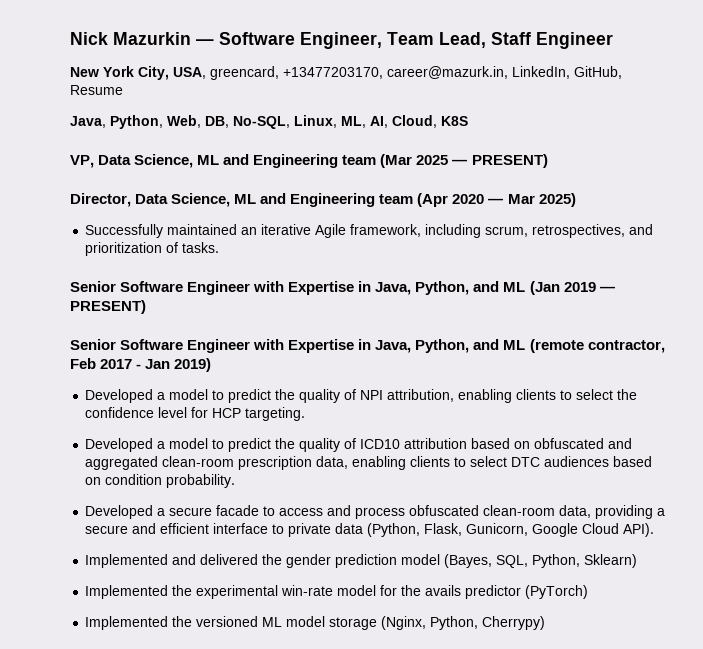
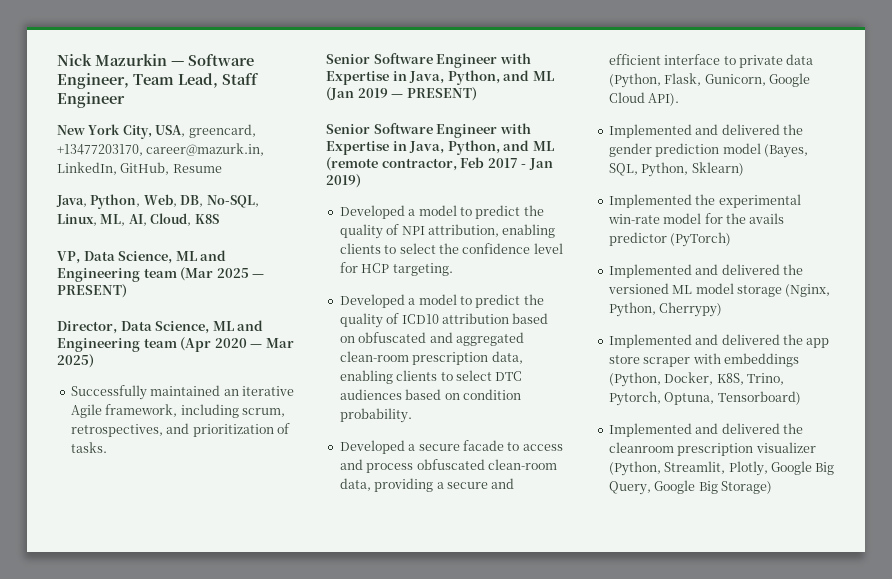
(169, 623) none -> [695,264,780,275] and delivered
(546, 623) none -> [608,334,830,348] [608,353,799,367] [608,372,784,387] [608,391,801,406] [608,423,803,437] [608,442,816,456] [608,461,835,476] [608,480,772,495] // Implemented and delivered the app store scraper with embeddings (Python, Docker, K8S, Trino, Pytorch, Optuna, Tensorboard) // Implemented and delivered the cleanroom prescription visualizer (Python, Streamlit, Plotly, Google Big Query, Google Big Storage)

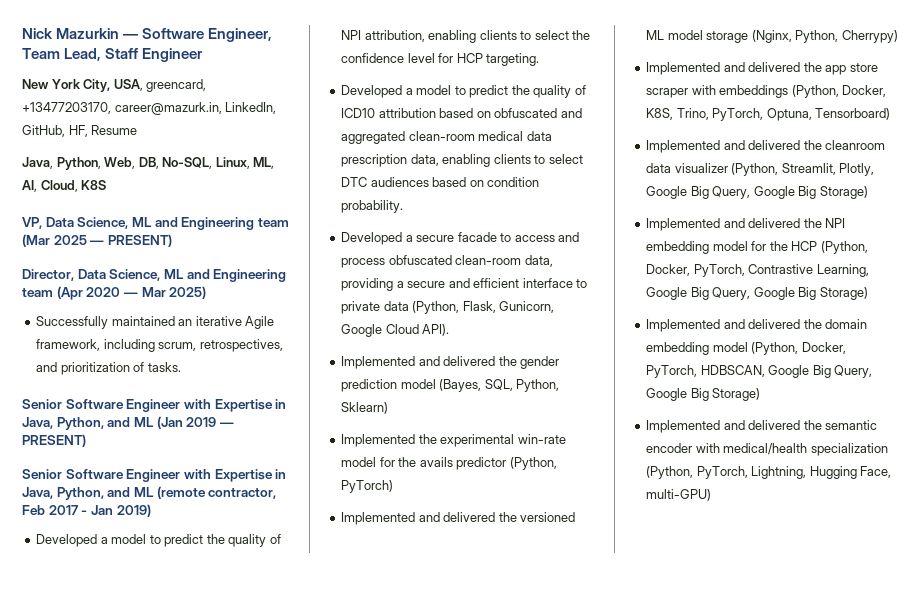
(170, 168) none -> [68,125,88,137] HF,
(409, 356) none -> [478,131,552,141] medical data
[670,232,732,247] (PyTorch) -> [509,457,557,470] [341,480,394,493] (Python, PyTorch)
[608,391,661,406] Pytorch, -> [712,108,764,121] PyTorch,
[677,443,754,456] prescription -> [646,163,672,173] data
(772, 487) none -> [646,218,846,231] [646,241,868,254] [646,264,869,277] [646,287,868,300] [646,319,868,332] [646,342,846,355] [646,365,873,378] [646,388,761,401] [646,420,878,433] [646,443,888,456] [646,466,892,479] [646,489,712,501] // Implemented and delivered the NPI embedding model for the HCP (Python, Docker, PyTorch, Contrastive Learning, Google Big Query, Google Big Storage) // Implemented and delivered the domain embedding model (Python, Docker, PyTorch, HDBSCAN, Google Big Query, Google Big Storage) // Implemented and delivered the semantic encoder with medical/health specialization (Python, PyTorch, Lightning, Hugging Face, multi-GPU)

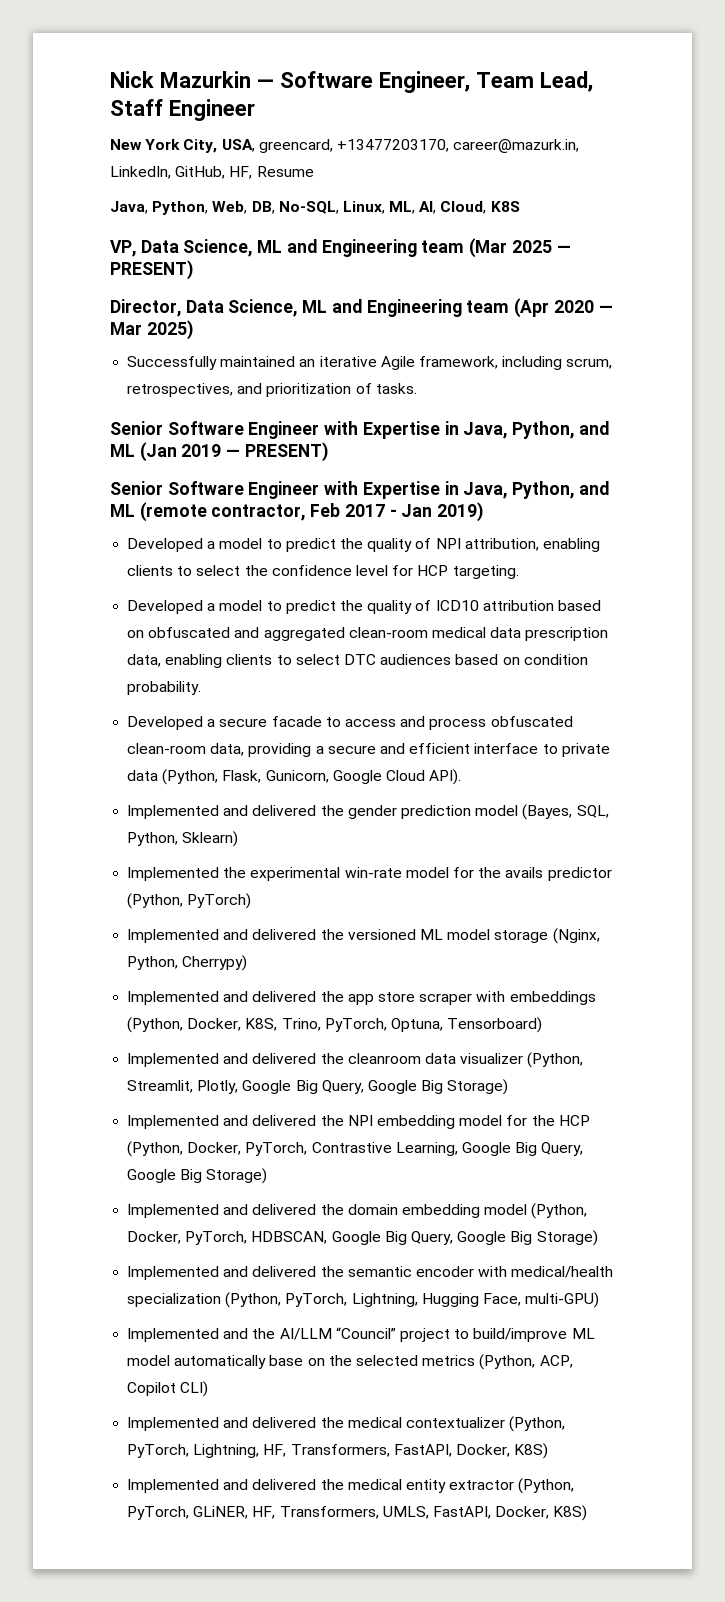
(712, 495) none -> [127,1327,595,1342] [127,1354,573,1370] [127,1381,209,1397] [127,1416,566,1432] [127,1443,549,1459] [127,1478,575,1494] [127,1505,588,1521] // Implemented and the AI/LLM “Council” project to build/improve ML model automatically base on the selected metrics (Python, ACP, Copilot CLI) // Implemented and delivered the medical contextualizer (Python, PyTorch, Lightning, HF, Transformers, FastAPI, Docker, K8S) // Implemented and delivered the medical entity extractor (Python, PyTorch, GLiNER, HF, Transformers, UMLS, FastAPI, Docker, K8S)

